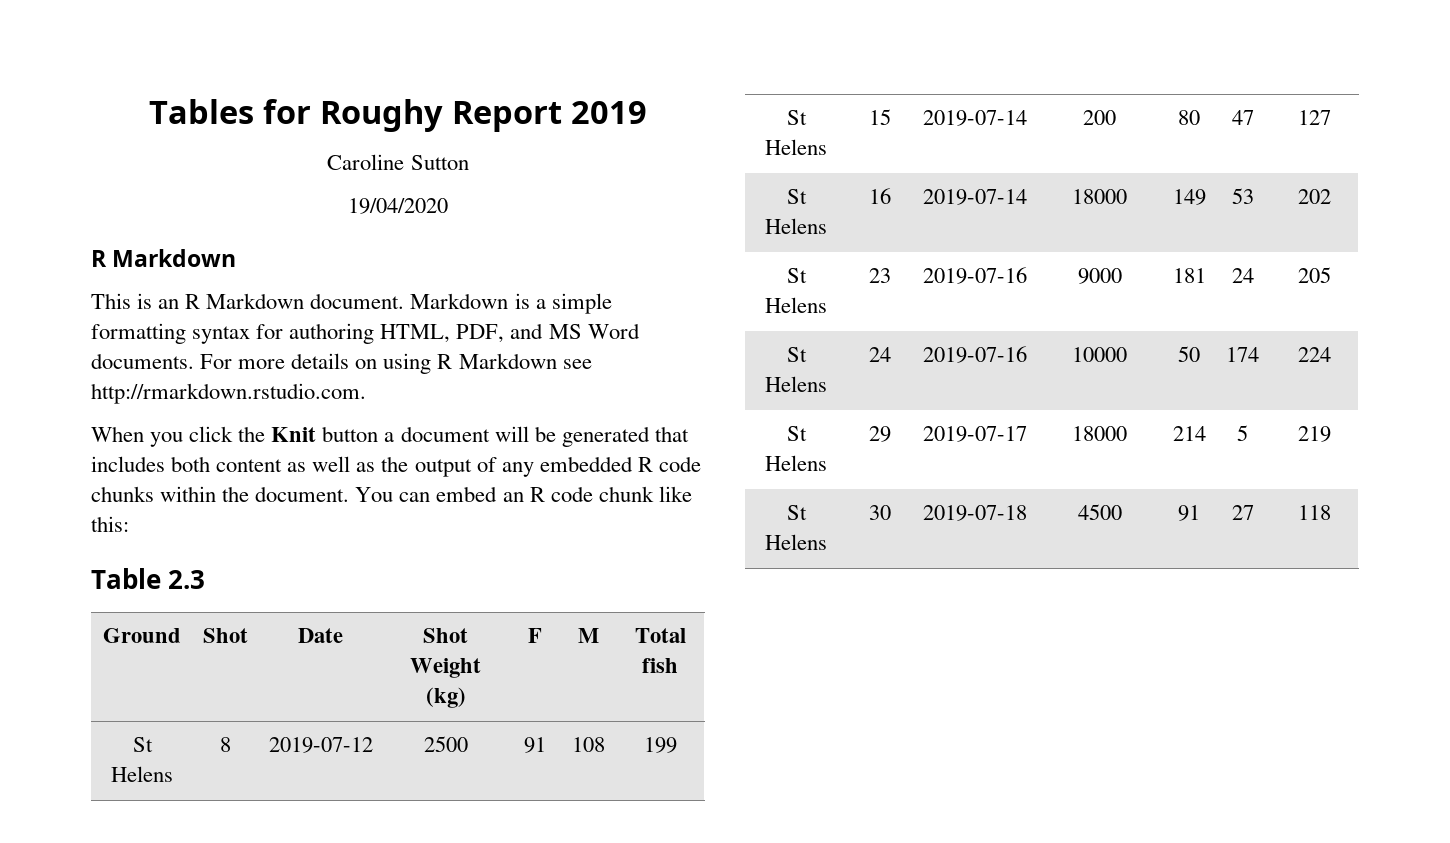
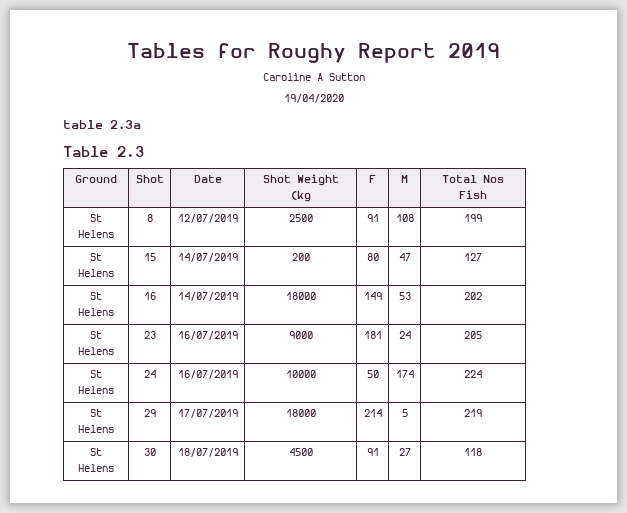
(405, 162) none -> [316,73,323,81] A
[91,249,237,267] [91,293,612,314] [91,323,640,344] [91,353,592,374] [91,383,366,404] [91,426,689,447] [91,456,701,477] [91,486,692,502] [91,516,129,532] R Markdown // This is an R Markdown document. Markdown is a simple formatting syntax for authoring HTML, PDF, and MS Word documents. For more details on using R Markdown see http://rmarkdown.rstudio.com. // When you click the Knit button a document will be generated that includes both content as well as the output of any embedded R code chunks within the document. You can embed an R code chunk like this: -> [63,120,141,129] table 2.3a
[425,687,466,708] (kg) -> [290,191,311,202] (kg
[642,658,678,673] fish -> [483,175,504,183] [459,190,487,199] Nos Fish
[268,737,373,753] 2019-07-12 -> [177,214,238,223] 12/07/2019
[922,110,1027,126] 2019-07-14 -> [177,253,238,262] 14/07/2019
[922,189,1027,205] 2019-07-14 -> [177,292,238,301] 14/07/2019
[922,267,1027,284] 2019-07-16 -> [177,331,238,340] 16/07/2019
[922,346,1027,363] 2019-07-16 -> [177,370,238,379] 16/07/2019
[922,426,1027,442] 2019-07-17 -> [177,409,238,418] 17/07/2019
[922,505,1027,521] 2019-07-18 -> [177,448,238,457] 18/07/2019

